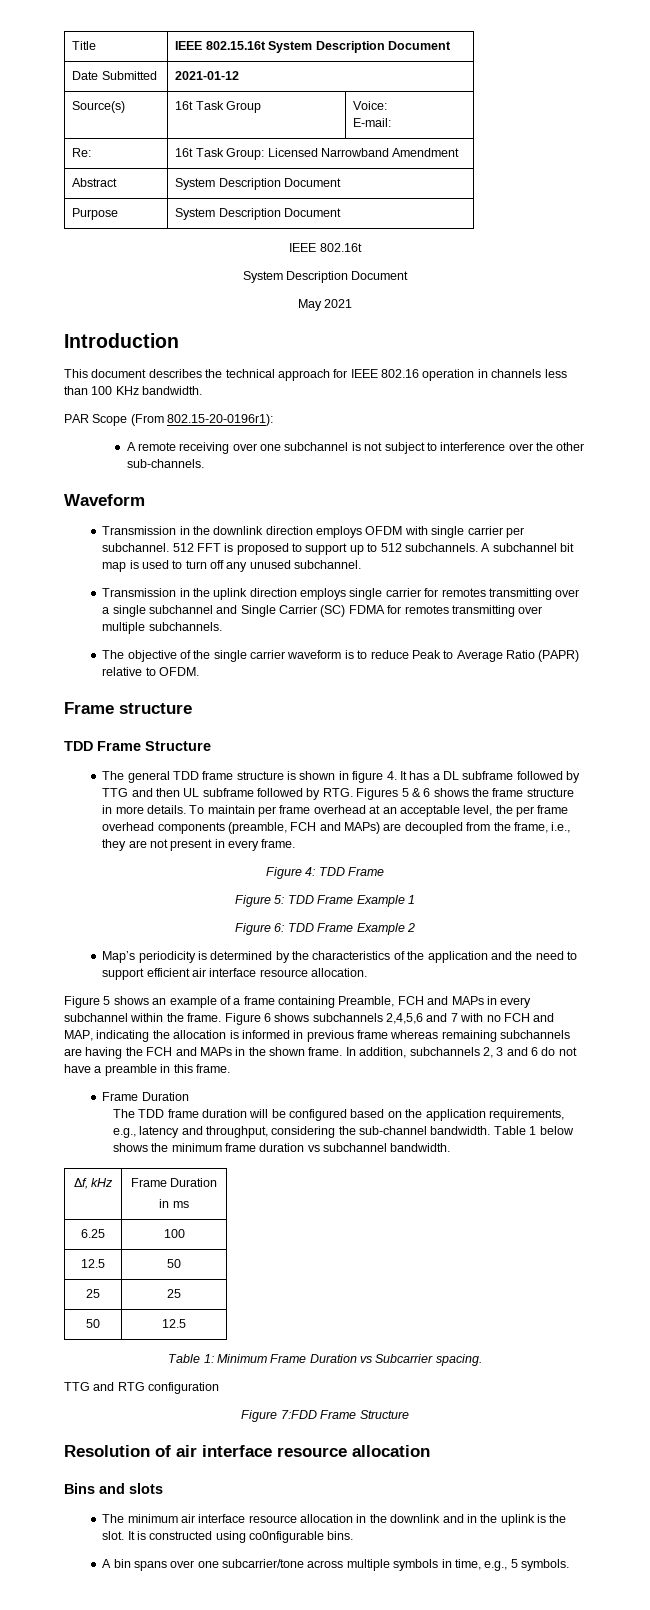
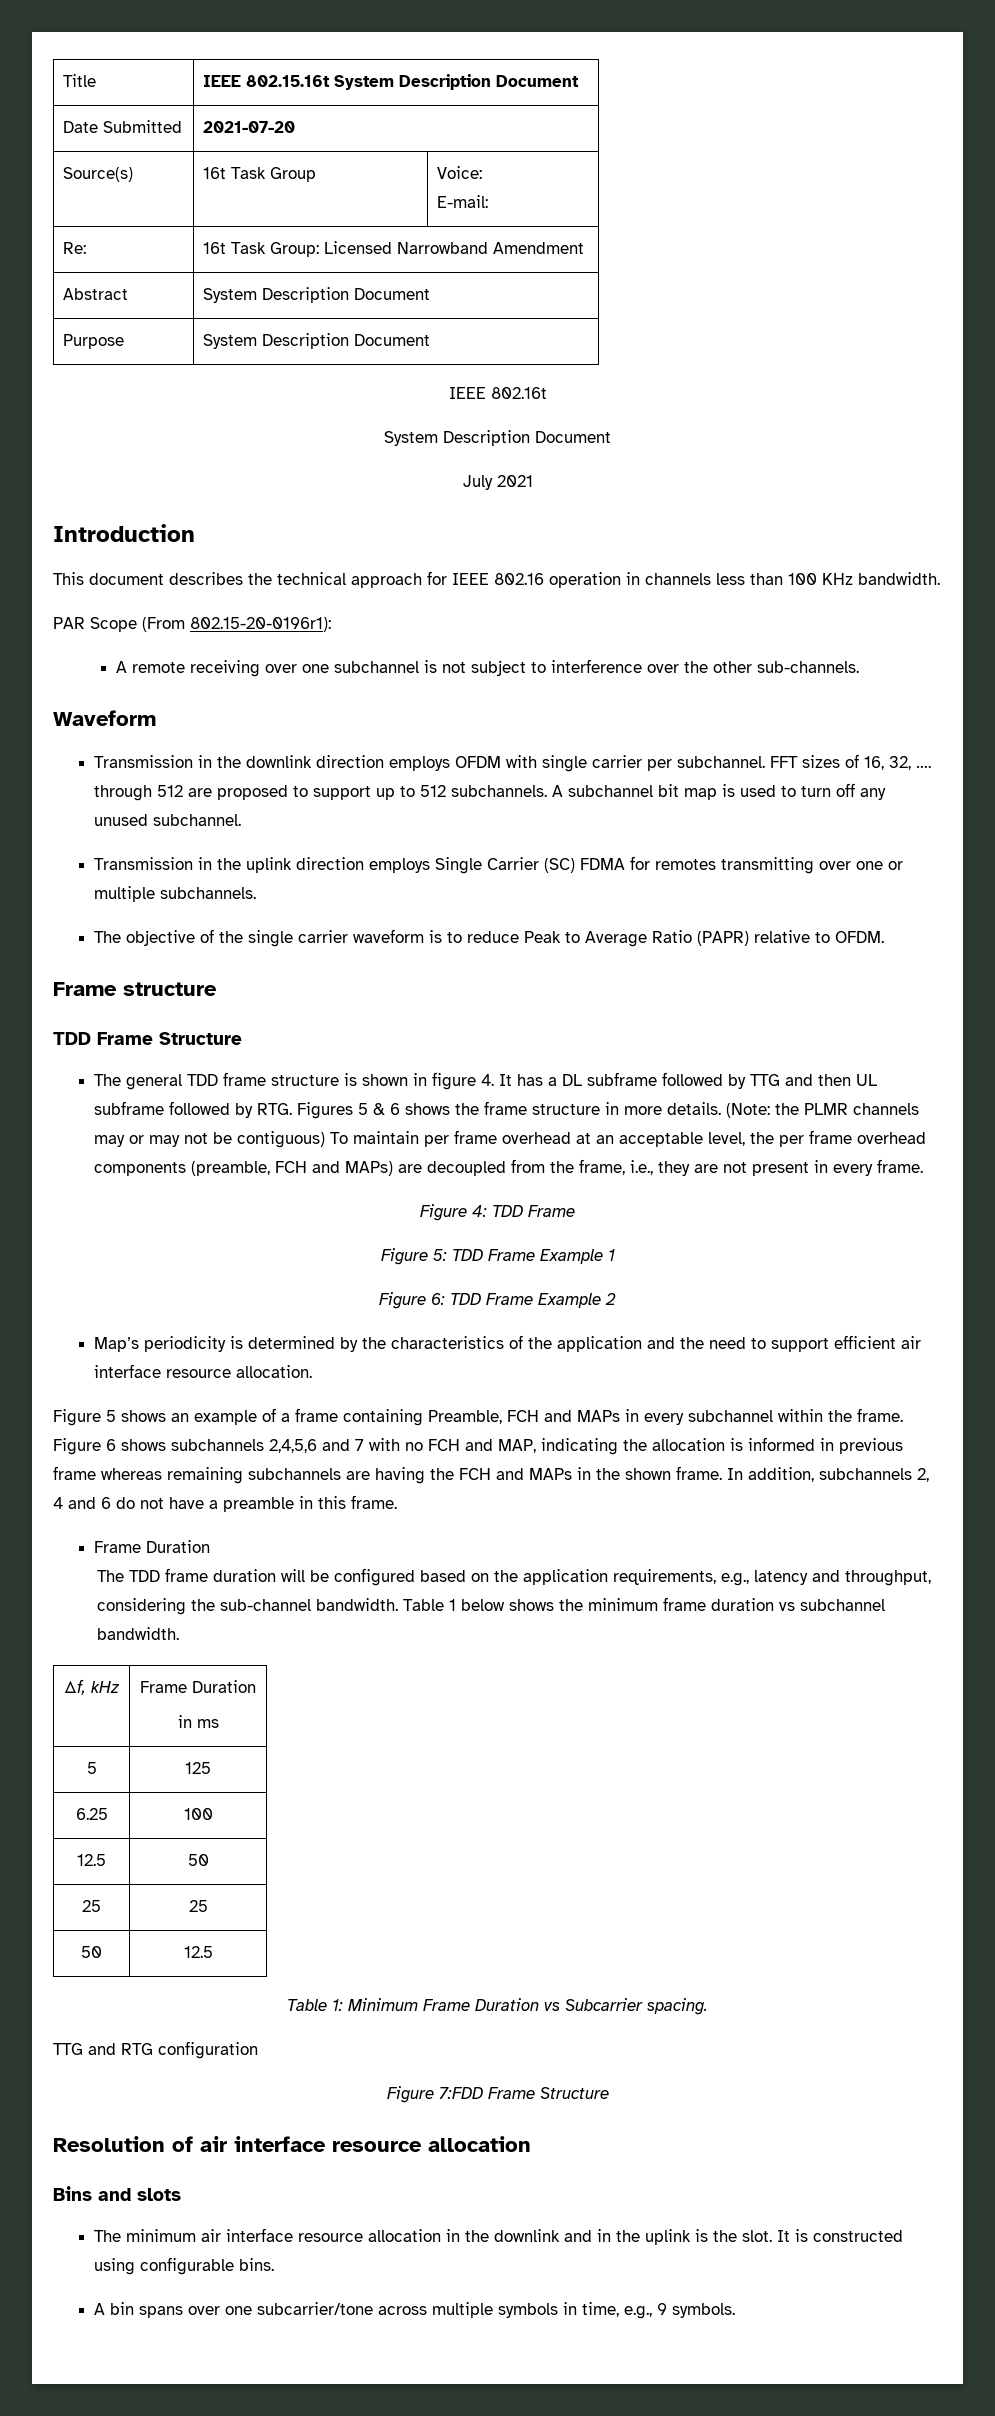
[175,71,240,80] 2021-01-12 -> [202,121,295,133] 2021-07-20
[297,299,322,311] May -> [462,475,493,490] July
[172,543,234,552] 512 FFT is -> [769,754,931,770] [93,785,212,801] FFT sizes of 16, 32, …. through 512 are
[349,588,580,600] [102,605,238,617] single carrier for remotes transmitting over a single subchannel and -> (430, 865) none
(543, 610) none -> [855,861,903,870] one or
(186, 809) none -> [725,1103,919,1118] [93,1131,325,1148] (Note: the PLMR channels may or may not be contiguous)
[496,1047,504,1056] 3 -> [53,1497,63,1509] 4
(189, 1204) none -> [86,1762,97,1774] [185,1762,211,1774] // 5 | 125
[249,1531,325,1543] co0nfigurable -> [139,2257,234,2275] configurable
[510,1559,518,1568] 5 -> [656,2303,667,2315] 9

